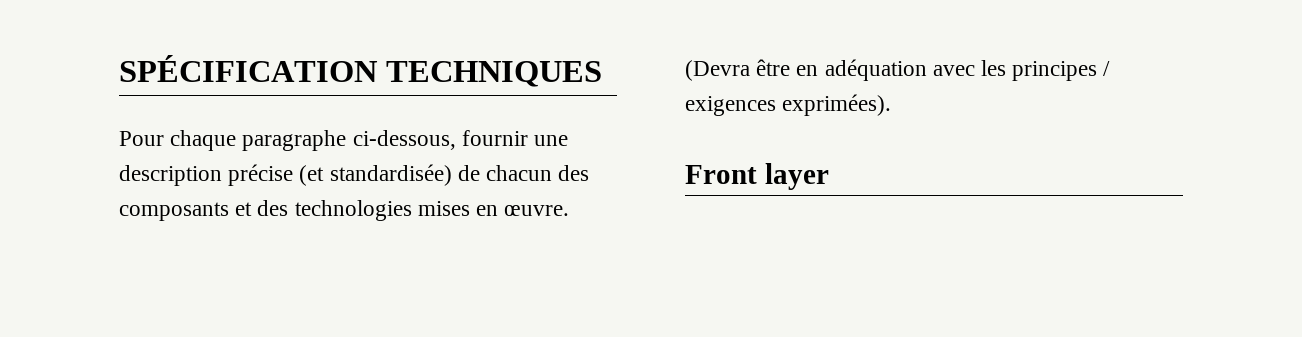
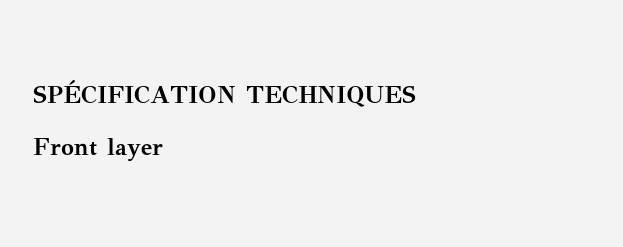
[119,130,569,151] [119,164,590,186] [119,200,570,221] [685,59,1111,81] [685,94,892,116] // Pour chaque paragraphe ci-dessous, fournir une description précise (et standardisée) de chacun des composants et des technologies mises en œuvre. (Devra être en adéquation avec les principes / exigences exprimées). -> (416, 96) none

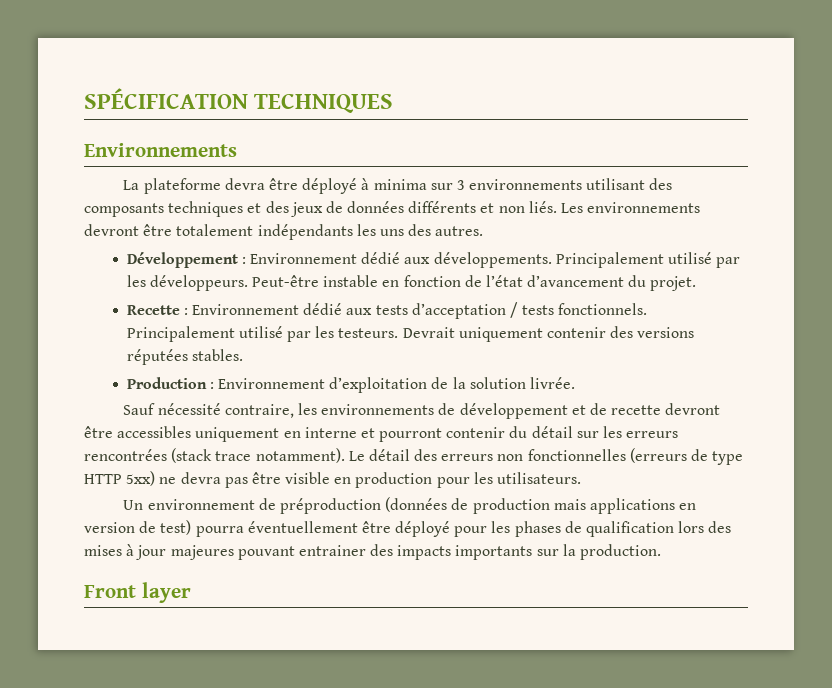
(416, 96) none -> [84,143,237,157] [123,178,673,194] [84,201,701,217] [84,224,484,240] [126,252,741,268] [126,275,697,291] [126,302,648,319] [126,326,695,342] [126,349,243,365] [126,377,575,393] [123,403,721,419] [84,426,679,442] [84,448,744,465] [84,471,582,488] [123,497,697,514] [84,520,732,537] [84,544,662,560] // Environnements // La plateforme devra être déployé à minima sur 3 environnements utilisant des composants techniques et des jeux de données différents et non liés. Les environnements devront être totalement indépendants les uns des autres. // Développement : Environnement dédié aux développements. Principalement utilisé par les développeurs. Peut-être instable en fonction de l’état d’avancement du projet. // Recette : Environnement dédié aux tests d’acceptation / tests fonctionnels. Principalement utilisé par les testeurs. Devrait uniquement contenir des versions réputées stables. // Production : Environnement d’exploitation de la solution livrée. // Sauf nécessité contraire, les environnements de développement et de recette devront être accessibles uniquement en interne et pourront contenir du détail sur les erreurs rencontrées (stack trace notamment). Le détail des erreurs non fonctionnelles (erreurs de type HTTP 5xx) ne devra pas être visible en production pour les utilisateurs. // Un environnement de préproduction (données de production mais applications en version de test) pourra éventuellement être déployé pour les phases de qualification lors des mises à jour majeures pouvant entrainer des impacts importants sur la production.

